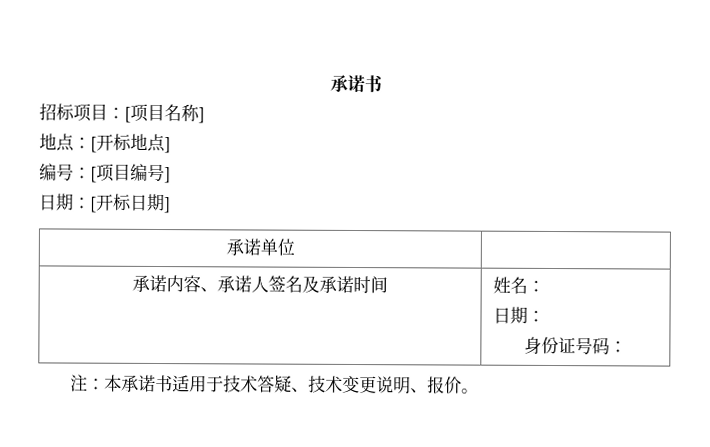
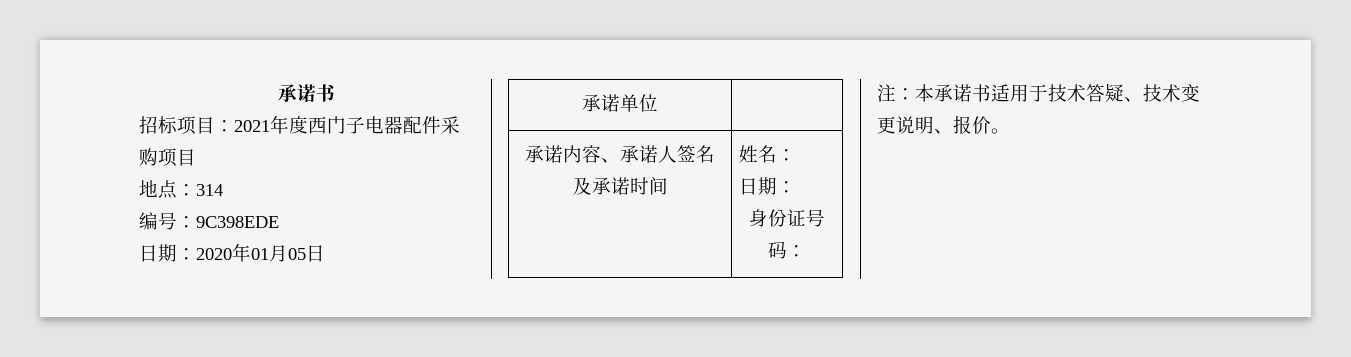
[124,103,205,124] [项目名称] -> [234,115,460,134] [139,148,196,167] 2021年度西门子电器配件采购项目
[90,133,171,154] [39,163,171,184] [39,193,171,214] [开标地点] // 编号：[项目编号] // 日期：[开标日期] -> [196,184,223,196] [139,212,279,230] [139,243,325,262] 314 // 编号：9C398EDE // 日期：2020年01月05日

